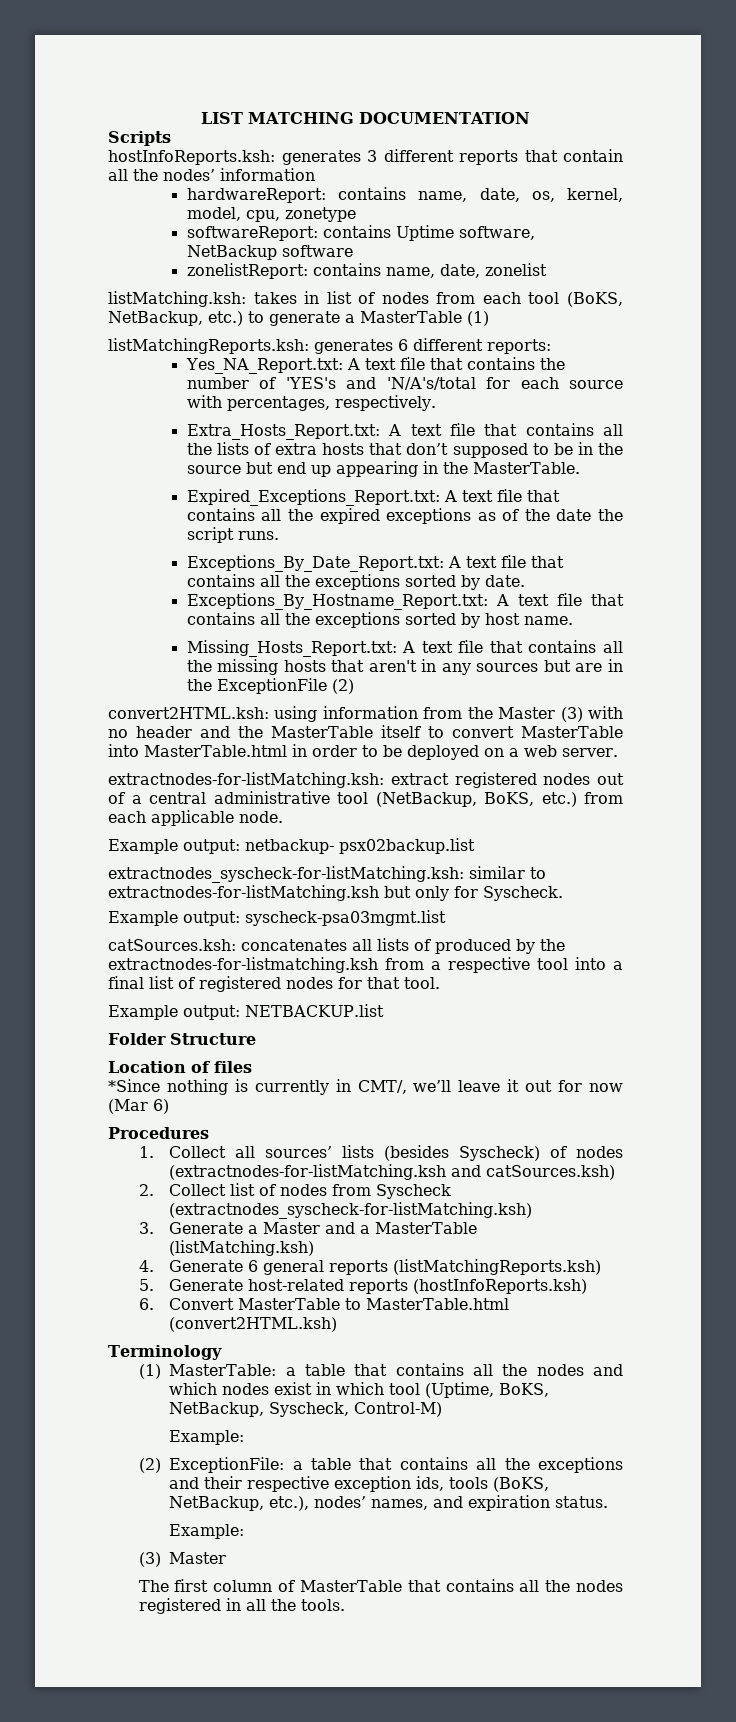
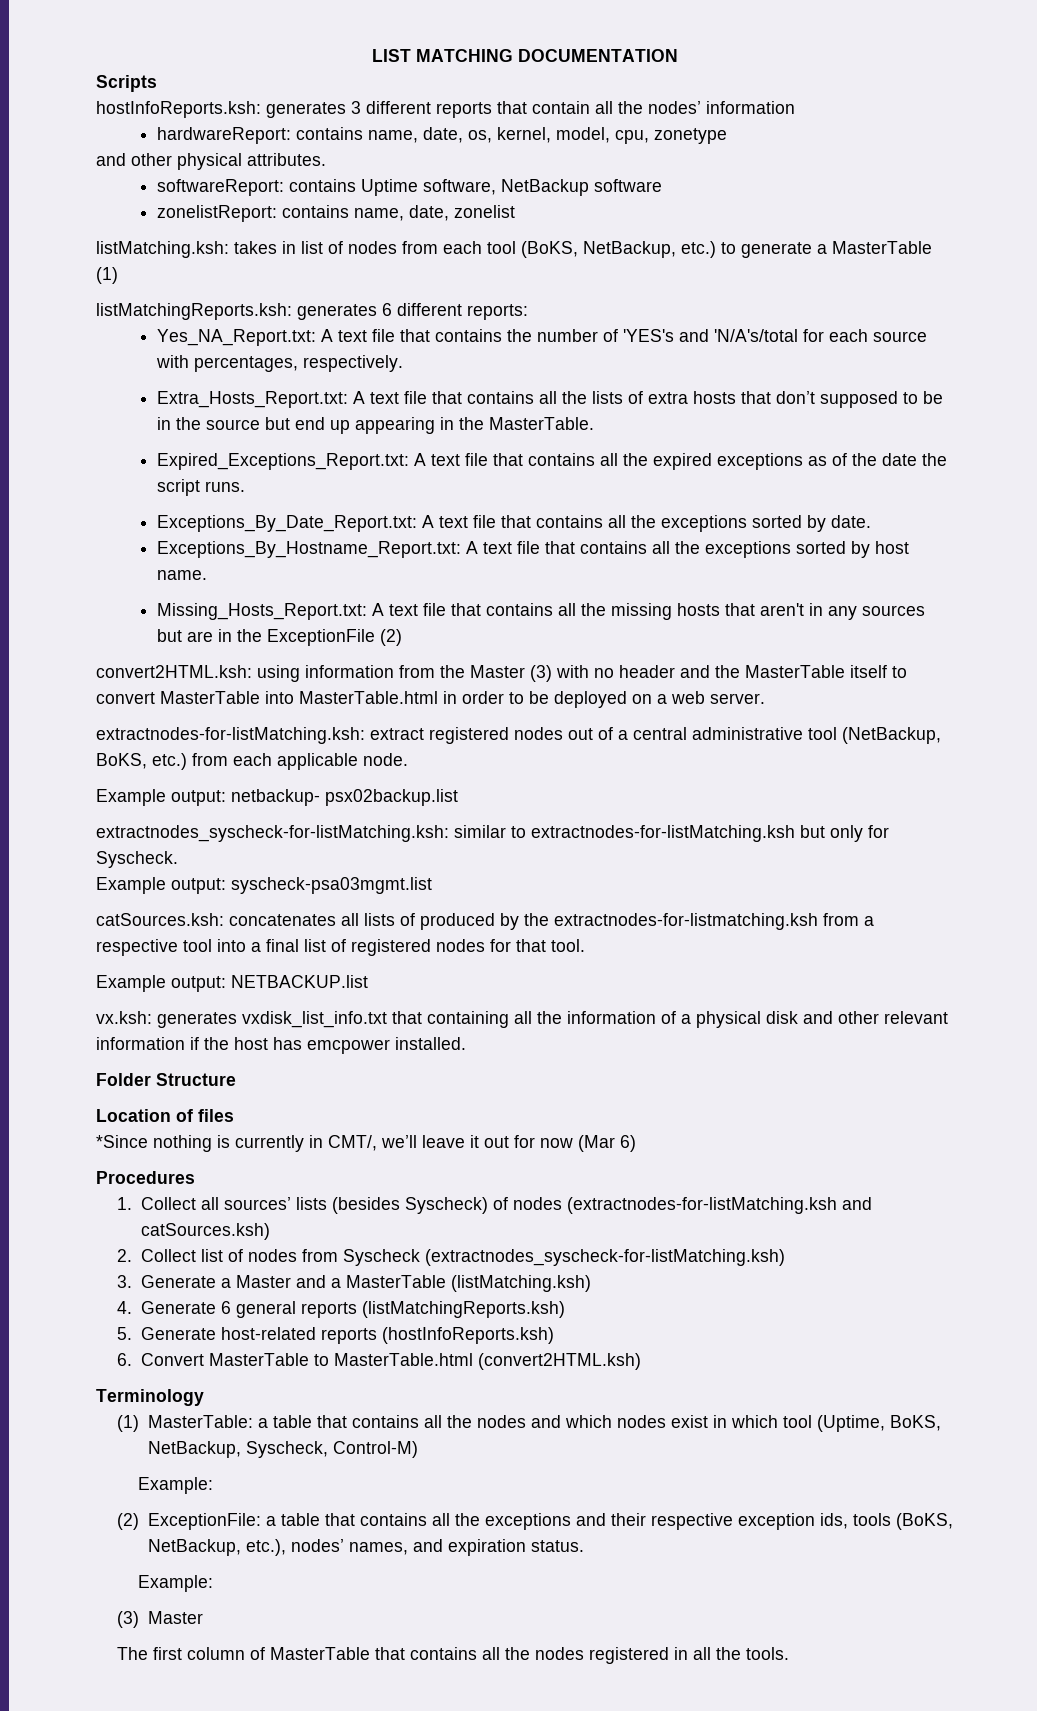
(356, 214) none -> [96,153,326,170] // and other physical attributes.
(384, 1010) none -> [96,1011,948,1028] [96,1037,466,1054] // vx.ksh: generates vxdisk_list_info.txt that containing all the information of a physical disk and other relevant information if the host has emcpower installed.

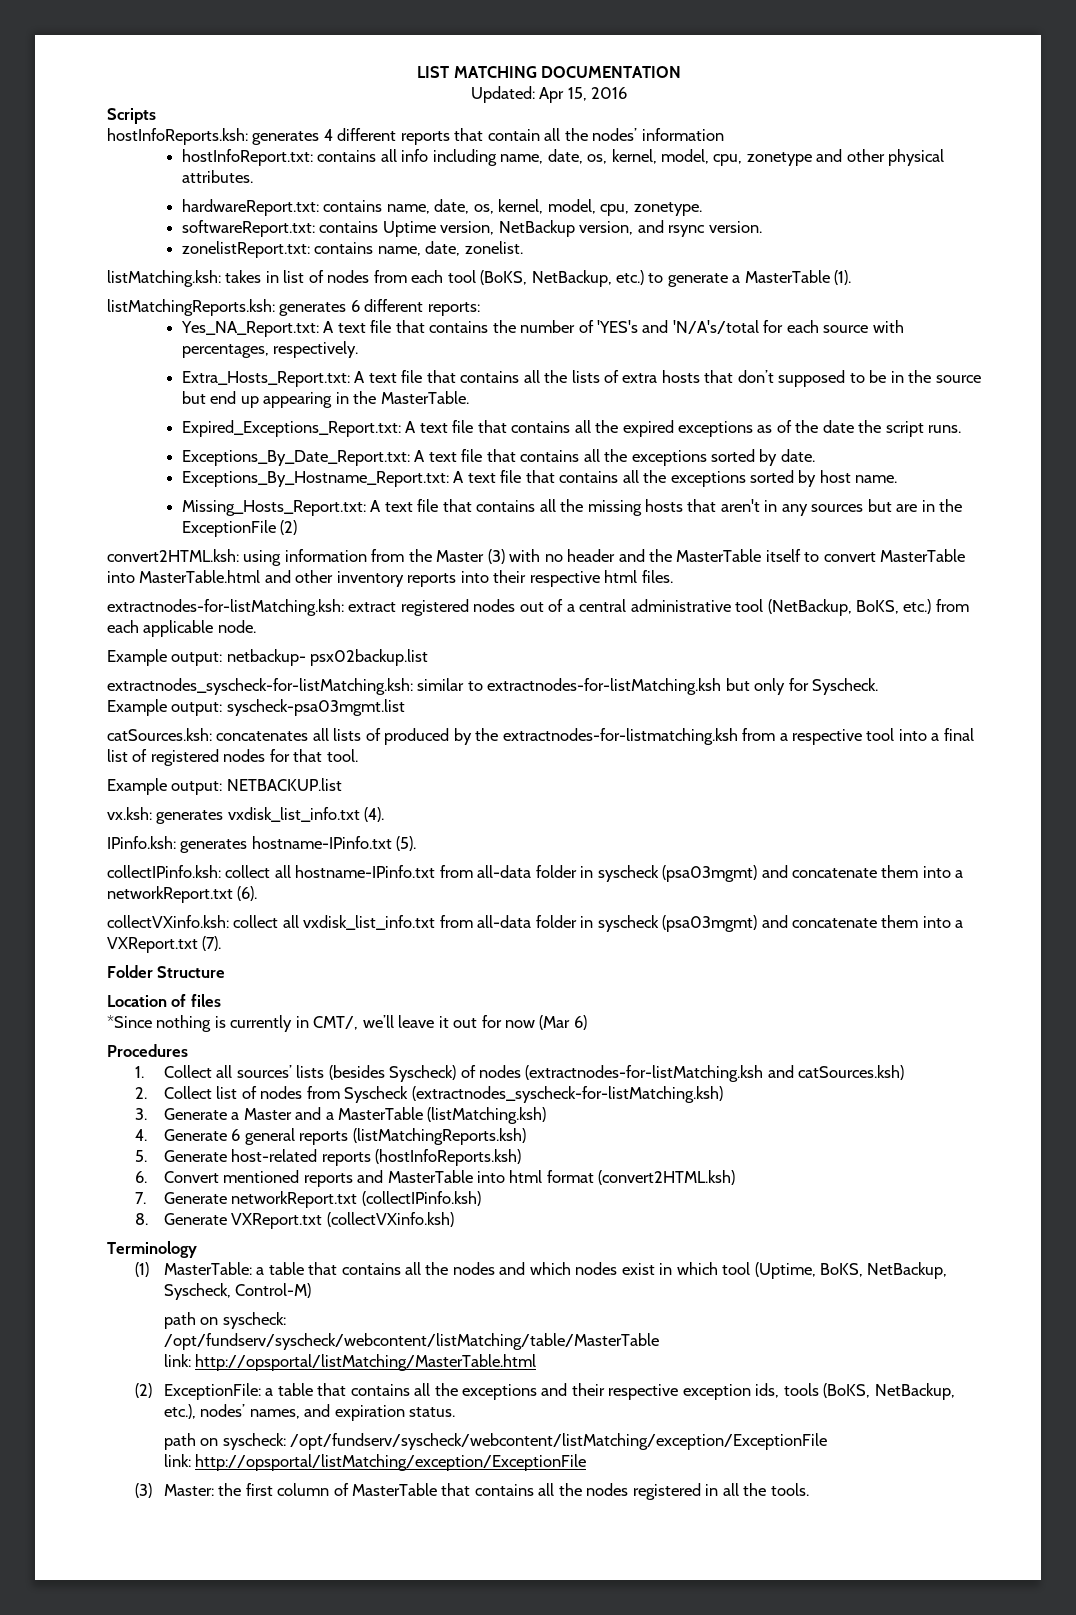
(678, 55) none -> [470,86,628,103] // Updated: Apr 15, 2016
[351,101,361,114] 3 -> [323,129,333,141] 4
[157,127,292,144] hardwareReport: -> [181,149,945,166] [181,170,253,183] [181,199,319,216] hostInfoReport.txt: contains all info including name, date, os, kernel, model, cpu, zonetype and other physical attributes. // hardwareReport.txt:
[654,128,728,144] [96,153,326,170] [157,179,663,196] [157,205,516,222] zonetype // and other physical attributes. // softwareReport: contains Uptime software, NetBackup software // zonelistReport: contains name, date, zonelist -> [633,202,702,216] [181,220,762,237] [181,241,523,258] zonetype. // softwareReport.txt: contains Uptime version, NetBackup version, and rsync version. // zonelistReport.txt: contains name, date, zonelist.
[96,267,118,284] (1) -> [834,270,852,285] (1).
[443,691,765,708] in order to be deployed on a web server. -> [264,570,673,587] and other inventory reports into their respective html files.
[392,1011,948,1028] [96,1037,466,1054] that containing all the information of a physical disk and other relevant information if the host has emcpower installed. -> [364,807,385,822] [107,836,417,853] [107,865,964,882] [107,886,258,903] [107,915,964,932] [107,936,222,953] (4). // IPinfo.ksh: generates hostname-IPinfo.txt (5). // collectIPinfo.ksh: collect all hostname-IPinfo.txt from all-data folder in syscheck (psa03mgmt) and concatenate them into a networkReport.txt (6). // collectVXinfo.ksh: collect all vxdisk_list_info.txt from all-data folder in syscheck (psa03mgmt) and concatenate them into a VXReport.txt (7).
[208,1353,641,1370] MasterTable to MasterTable.html (convert2HTML.ksh) -> [223,1170,736,1187] [135,1191,481,1208] [135,1212,454,1229] mentioned reports and MasterTable into html format (convert2HTML.ksh) // 7. Generate networkReport.txt (collectIPinfo.ksh) // 8. Generate VXReport.txt (collectVXinfo.ksh)
[137,1477,213,1494] Example: -> [163,1312,286,1329] [163,1333,659,1350] [163,1354,537,1371] path on syscheck: // /opt/fundserv/syscheck/webcontent/listMatching/table/MasterTable // link: http://opsportal/listMatching/MasterTable.html
[137,1575,213,1592] [116,1611,203,1628] [116,1647,148,1660] Example: // (3) Master // The -> [163,1433,828,1450] [163,1454,587,1471] [135,1483,242,1498] path on syscheck: /opt/fundserv/syscheck/webcontent/listMatching/exception/ExceptionFile // link: http://opsportal/listMatching/exception/ExceptionFile // (3) Master: the

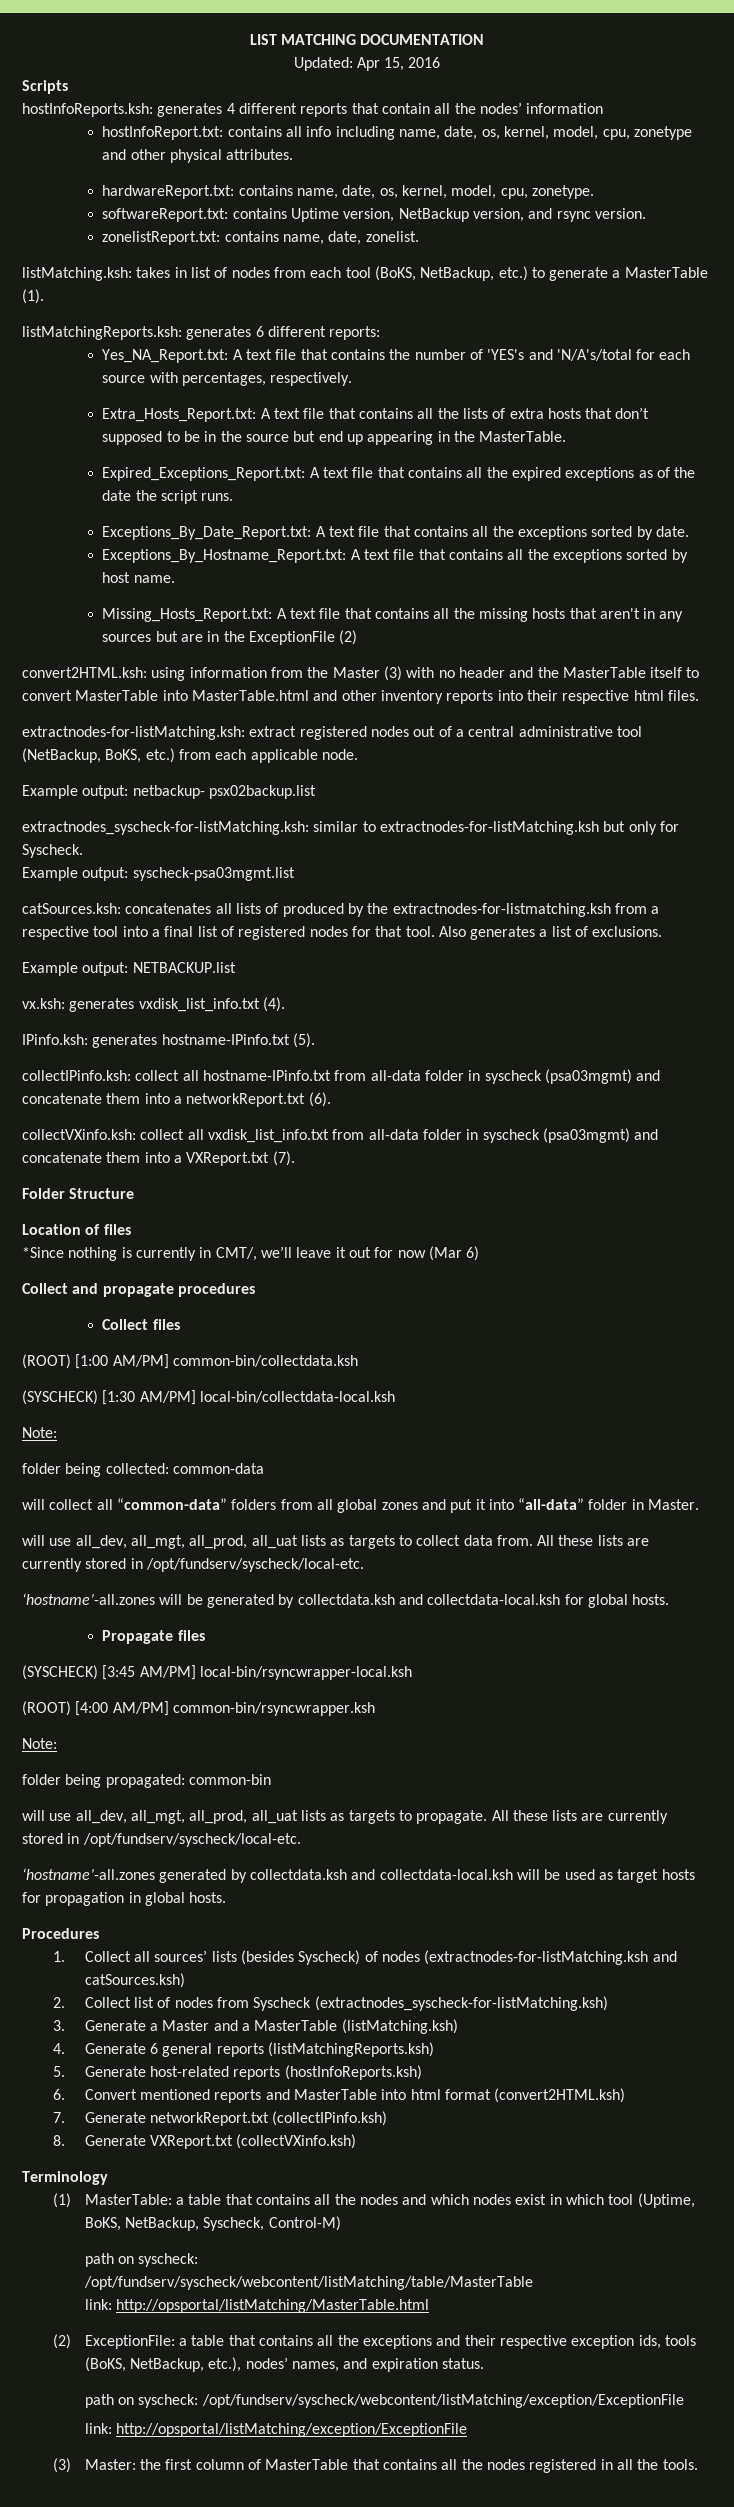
(358, 755) none -> [438,926,663,940] Also generates a list of exclusions.
(587, 1022) none -> [22,1283,255,1297] [102,1319,180,1330] [22,1354,358,1369] [22,1390,395,1405] [22,1427,57,1438] [22,1463,264,1477] [22,1498,700,1513] [22,1535,650,1549] [22,1558,364,1572] [22,1593,670,1608] [102,1630,205,1644] [22,1665,412,1680] [22,1701,375,1716] [22,1738,57,1749] [22,1774,271,1788] [22,1810,668,1824] [22,1833,301,1847] [22,1868,695,1883] [22,1892,227,1906] // Collect and propagate procedures // Collect files // (ROOT) [1:00 AM/PM] common-bin/collectdata.ksh // (SYSCHECK) [1:30 AM/PM] local-bin/collectdata-local.ksh // Note: // folder being collected: common-data // will collect all “common-data” folders from all global zones and put it into “all-data” folder in Master. // will use all_dev, all_mgt, all_prod, all_uat lists as targets to collect data from. All these lists are currently stored in /opt/fundserv/syscheck/local-etc. // ‘hostname’-all.zones will be generated by collectdata.ksh and collectdata-local.ksh for global hosts. // Propagate files // (SYSCHECK) [3:45 AM/PM] local-bin/rsyncwrapper-local.ksh // (ROOT) [4:00 AM/PM] common-bin/rsyncwrapper.ksh // Note: // folder being propagated: common-bin // will use all_dev, all_mgt, all_prod, all_uat lists as targets to propagate. All these lists are currently stored in /opt/fundserv/syscheck/local-etc. // ‘hostname’-all.zones generated by collectdata.ksh and collectdata-local.ksh will be used as target hosts for propagation in global hosts.

